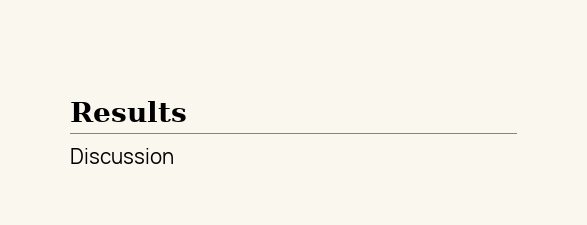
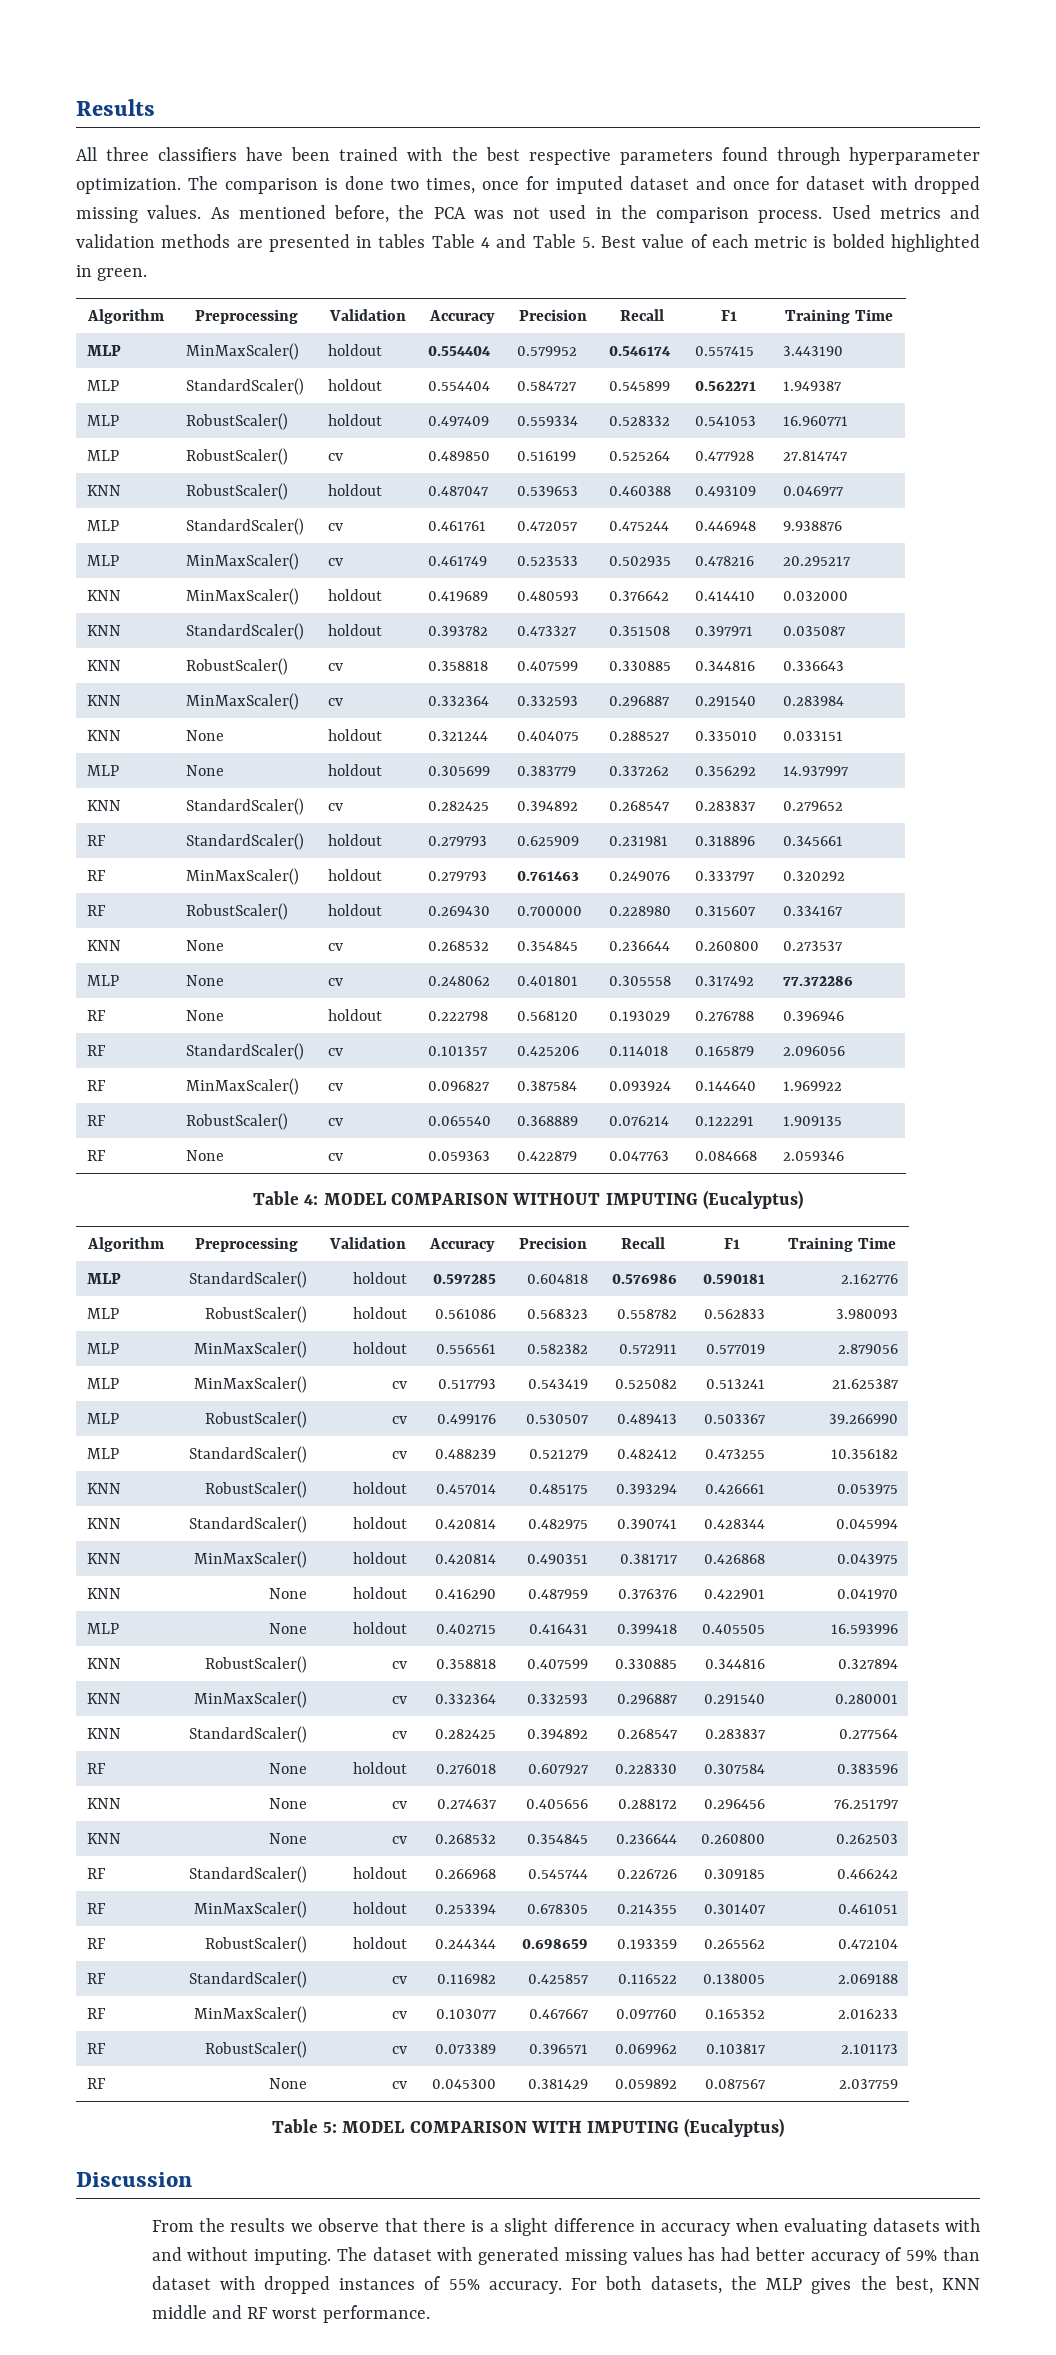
[70,148,174,164] Discussion -> [76,147,981,165] [76,176,980,194] [76,205,980,223] [76,234,981,252] [76,265,148,281] [87,309,164,324] [195,309,298,324] [328,309,406,321] [428,310,495,324] [518,309,587,321] [619,309,664,321] [720,310,737,321] [785,309,893,324] [87,345,122,356] [186,343,300,360] [328,344,383,356] [428,346,492,356] [517,346,578,356] [609,346,672,356] [695,346,755,356] [783,346,844,356] [87,380,120,391] [186,378,305,395] [328,379,383,391] [428,381,491,391] [517,381,578,391] [609,381,671,391] [695,381,757,391] [783,381,843,391] [87,415,120,426] [186,413,289,430] [328,414,383,426] [428,416,490,426] [517,416,579,426] [609,416,671,426] [695,416,757,426] [783,416,849,426] [87,450,120,461] [186,448,289,465] [328,453,344,461] [428,451,491,461] [517,451,577,461] [609,451,671,461] [695,451,755,461] [783,451,849,461] [87,485,122,496] [186,483,289,500] [328,484,383,496] [428,486,490,496] [517,486,579,496] [609,486,672,496] [695,486,757,496] [783,486,845,496] [87,520,120,531] [186,518,305,535] [328,523,344,531] [428,521,487,531] [517,521,579,531] [609,521,670,531] [695,521,757,531] [783,521,843,531] [87,555,120,566] [186,553,300,570] [328,558,344,566] [428,556,488,566] [517,556,579,566] [609,556,672,566] [695,556,755,566] [783,556,852,566] [87,590,122,601] [186,588,300,605] [328,589,383,601] [428,591,489,601] [517,591,580,601] [609,591,670,601] [695,591,756,601] [783,591,849,601] [87,625,122,636] [186,623,305,640] [328,624,383,636] [428,626,489,636] [517,626,578,636] [609,626,671,636] [695,626,754,636] [783,626,847,636] [87,660,122,671] [186,658,289,675] [328,663,344,671] [428,661,489,671] [517,661,579,671] [609,661,672,671] [695,661,756,671] [783,661,845,671] [87,695,122,706] [186,693,300,710] [328,698,344,706] [428,696,490,706] [517,696,579,706] [609,696,671,706] [695,696,757,706] [783,696,845,706] [87,730,122,741] [186,730,225,741] [328,729,383,741] [428,731,489,741] [517,731,580,741] [609,731,671,741] [695,731,758,741] [783,731,844,741] [87,765,120,776] [186,765,225,776] [328,764,383,776] [428,766,491,776] [517,766,577,776] [609,766,670,776] [695,766,757,776] [783,766,850,776] [87,800,122,811] [186,798,305,815] [328,803,344,811] [428,801,490,811] [517,801,579,811] [609,801,671,811] [695,801,757,811] [783,801,844,811] [87,835,107,846] [186,833,305,850] [328,834,383,846] [428,836,488,846] [517,836,580,846] [609,836,669,846] [695,836,756,846] [783,836,844,846] [87,870,107,881] [186,868,300,885] [328,869,383,881] [428,871,488,881] [517,871,580,881] [609,871,671,881] [695,871,756,881] [783,871,846,881] [87,905,107,916] [186,903,289,920] [328,904,383,916] [428,906,491,916] [517,906,583,916] [609,906,672,916] [695,906,757,916] [783,906,844,916] [87,940,122,951] [186,940,225,951] [328,943,344,951] [428,941,490,951] [517,941,579,951] [609,941,671,951] [695,941,760,951] [783,941,844,951] [87,975,120,986] [186,975,225,986] [328,978,344,986] [428,976,491,986] [517,976,579,986] [609,976,672,986] [695,976,755,986] [783,976,854,986] [87,1010,107,1021] [186,1010,225,1021] [328,1009,383,1021] [428,1011,489,1021] [517,1011,579,1021] [609,1011,671,1021] [695,1011,755,1021] [783,1011,845,1021] [87,1045,107,1056] [186,1043,305,1060] [328,1048,344,1056] [428,1046,489,1056] [517,1046,580,1056] [609,1046,669,1056] [695,1046,755,1056] [783,1046,846,1056] [87,1080,107,1091] [186,1078,300,1095] [328,1083,344,1091] [428,1081,491,1091] [517,1081,578,1091] [609,1081,672,1091] [695,1081,757,1091] [783,1081,843,1091] [87,1115,107,1126] [186,1113,289,1130] [328,1118,344,1126] [428,1116,492,1126] [517,1116,579,1126] [609,1116,670,1126] [695,1116,755,1126] [783,1116,843,1126] [87,1150,107,1161] [186,1150,225,1161] [328,1153,344,1161] [428,1151,491,1161] [517,1151,578,1161] [609,1151,670,1161] [695,1151,758,1161] [783,1151,845,1161] [253,1190,803,1209] [87,1237,164,1252] [195,1237,298,1252] [328,1237,406,1249] [428,1238,495,1252] [518,1237,587,1249] [621,1237,665,1249] [723,1238,740,1249] [788,1237,896,1252] [87,1273,122,1284] [188,1271,307,1288] [352,1272,407,1284] [432,1274,496,1284] [526,1274,588,1284] [611,1274,677,1284] [702,1274,765,1284] [840,1274,898,1284] [87,1308,120,1319] [204,1306,307,1323] [352,1307,407,1319] [434,1309,496,1319] [526,1309,588,1319] [616,1309,677,1319] [703,1309,765,1319] [835,1309,898,1319] [87,1343,120,1354] [193,1341,307,1358] [352,1342,407,1354] [435,1344,496,1354] [526,1344,588,1354] [618,1344,677,1354] [705,1344,765,1354] [837,1344,898,1354] [87,1378,120,1389] [193,1376,307,1393] [391,1381,407,1389] [437,1379,496,1389] [527,1379,588,1389] [614,1379,677,1389] [705,1379,765,1389] [831,1379,899,1389] [87,1413,120,1424] [204,1411,307,1428] [391,1416,407,1424] [436,1414,496,1424] [525,1414,589,1424] [616,1414,677,1424] [703,1414,766,1424] [828,1414,898,1424] [87,1448,120,1459] [188,1446,307,1463] [391,1451,407,1459] [434,1449,496,1459] [528,1449,588,1459] [616,1449,677,1459] [704,1449,765,1459] [830,1449,898,1459] [87,1483,122,1494] [204,1481,307,1498] [352,1482,407,1494] [435,1484,496,1494] [528,1484,588,1494] [615,1484,677,1494] [704,1484,765,1494] [836,1484,898,1494] [87,1518,122,1529] [188,1516,307,1533] [352,1517,407,1529] [434,1519,496,1529] [527,1519,588,1529] [616,1519,677,1529] [703,1519,765,1529] [835,1519,898,1529] [87,1553,122,1564] [193,1551,307,1568] [352,1552,407,1564] [434,1554,496,1564] [526,1554,588,1564] [619,1554,678,1564] [703,1554,765,1564] [836,1554,898,1564] [87,1588,122,1599] [268,1588,307,1599] [352,1587,407,1599] [434,1589,496,1599] [527,1589,588,1599] [617,1589,677,1599] [703,1589,765,1599] [836,1589,898,1599] [87,1623,120,1634] [268,1623,307,1634] [352,1622,407,1634] [435,1624,496,1634] [528,1624,588,1634] [616,1624,677,1634] [701,1624,765,1634] [830,1624,898,1634] [87,1658,122,1669] [204,1656,307,1673] [391,1661,407,1669] [435,1659,496,1669] [526,1659,588,1669] [614,1659,677,1669] [704,1659,765,1669] [837,1659,898,1669] [87,1693,122,1704] [193,1691,307,1708] [391,1696,407,1704] [434,1694,496,1704] [526,1694,588,1704] [616,1694,678,1704] [703,1694,765,1704] [834,1694,898,1704] [87,1728,122,1739] [188,1726,307,1743] [391,1731,407,1739] [434,1729,496,1739] [526,1729,588,1739] [616,1729,678,1739] [704,1729,766,1739] [838,1729,898,1739] [87,1763,107,1774] [268,1763,307,1774] [352,1762,407,1774] [435,1764,496,1774] [527,1764,589,1774] [614,1764,677,1774] [703,1764,765,1774] [836,1764,898,1774] [87,1798,122,1809] [268,1798,307,1809] [391,1801,407,1809] [436,1799,497,1809] [525,1799,588,1809] [617,1799,677,1809] [703,1799,765,1809] [833,1799,899,1809] [87,1833,122,1844] [268,1833,307,1844] [391,1836,407,1844] [434,1834,496,1844] [526,1834,588,1844] [615,1834,677,1844] [700,1834,765,1844] [835,1834,898,1844] [87,1868,107,1879] [188,1866,307,1883] [352,1867,407,1879] [434,1869,496,1879] [527,1869,588,1879] [616,1869,677,1879] [703,1869,765,1879] [836,1869,898,1879] [87,1903,107,1914] [193,1901,307,1918] [352,1902,407,1914] [434,1904,496,1914] [526,1904,588,1914] [616,1904,677,1914] [703,1904,766,1914] [837,1904,898,1914] [87,1938,107,1949] [204,1936,307,1953] [352,1937,407,1949] [434,1939,496,1949] [521,1939,588,1949] [616,1939,677,1949] [703,1939,765,1949] [837,1939,898,1949] [87,1973,107,1984] [188,1971,307,1988] [391,1976,407,1984] [436,1974,496,1984] [527,1974,589,1984] [617,1974,677,1984] [702,1974,765,1984] [837,1974,898,1984] [87,2008,107,2019] [193,2006,307,2023] [391,2011,407,2019] [435,2009,497,2019] [528,2009,589,2019] [615,2009,677,2019] [704,2009,765,2019] [837,2009,898,2019] [87,2043,107,2054] [204,2041,307,2058] [391,2046,407,2054] [434,2044,496,2054] [528,2044,588,2054] [614,2044,677,2054] [705,2044,766,2054] [840,2044,898,2054] [87,2078,107,2089] [268,2078,307,2089] [391,2081,407,2089] [431,2079,496,2089] [527,2079,588,2089] [614,2079,677,2089] [704,2079,766,2089] [838,2079,898,2089] [271,2118,785,2137] [76,2172,192,2187] [151,2218,980,2236] [151,2247,981,2265] [151,2276,981,2294] [151,2305,430,2323] All three classifiers have been trained with the best respective parameters found through hyperparameter optimization. The comparison is done two times, once for imputed dataset and once for dataset with dropped missing values. As mentioned before, the PCA was not used in the comparison process. Used metrics and validation methods are presented in tables Table 4 and Table 5. Best value of each metric is bolded highlighted in green. // Algorithm | Preprocessing | Validation | Accuracy | Precision | Recall | F1 | Training Time // MLP | MinMaxScaler() | holdout | 0.554404 | 0.579952 | 0.546174 | 0.557415 | 3.443190 // MLP | StandardScaler() | holdout | 0.554404 | 0.584727 | 0.545899 | 0.562271 | 1.949387 // MLP | RobustScaler() | holdout | 0.497409 | 0.559334 | 0.528332 | 0.541053 | 16.960771 // MLP | RobustScaler() | cv | 0.489850 | 0.516199 | 0.525264 | 0.477928 | 27.814747 // KNN | RobustScaler() | holdout | 0.487047 | 0.539653 | 0.460388 | 0.493109 | 0.046977 // MLP | StandardScaler() | cv | 0.461761 | 0.472057 | 0.475244 | 0.446948 | 9.938876 // MLP | MinMaxScaler() | cv | 0.461749 | 0.523533 | 0.502935 | 0.478216 | 20.295217 // KNN | MinMaxScaler() | holdout | 0.419689 | 0.480593 | 0.376642 | 0.414410 | 0.032000 // KNN | StandardScaler() | holdout | 0.393782 | 0.473327 | 0.351508 | 0.397971 | 0.035087 // KNN | RobustScaler() | cv | 0.358818 | 0.407599 | 0.330885 | 0.344816 | 0.336643 // KNN | MinMaxScaler() | cv | 0.332364 | 0.332593 | 0.296887 | 0.291540 | 0.283984 // KNN | None | holdout | 0.321244 | 0.404075 | 0.288527 | 0.335010 | 0.033151 // MLP | None | holdout | 0.305699 | 0.383779 | 0.337262 | 0.356292 | 14.937997 // KNN | StandardScaler() | cv | 0.282425 | 0.394892 | 0.268547 | 0.283837 | 0.279652 // RF | StandardScaler() | holdout | 0.279793 | 0.625909 | 0.231981 | 0.318896 | 0.345661 // RF | MinMaxScaler() | holdout | 0.279793 | 0.761463 | 0.249076 | 0.333797 | 0.320292 // RF | RobustScaler() | holdout | 0.269430 | 0.700000 | 0.228980 | 0.315607 | 0.334167 // KNN | None | cv | 0.268532 | 0.354845 | 0.236644 | 0.260800 | 0.273537 // MLP | None | cv | 0.248062 | 0.401801 | 0.305558 | 0.317492 | 77.372286 // RF | None | holdout | 0.222798 | 0.568120 | 0.193029 | 0.276788 | 0.396946 // RF | StandardScaler() | cv | 0.101357 | 0.425206 | 0.114018 | 0.165879 | 2.096056 // RF | MinMaxScaler() | cv | 0.096827 | 0.387584 | 0.093924 | 0.144640 | 1.969922 // RF | RobustScaler() | cv | 0.065540 | 0.368889 | 0.076214 | 0.122291 | 1.909135 // RF | None | cv | 0.059363 | 0.422879 | 0.047763 | 0.084668 | 2.059346 // Table 4: MODEL COMPARISON WITHOUT IMPUTING (Eucalyptus) // Algorithm | Preprocessing | Validation | Accuracy | Precision | Recall | F1 | Training Time // MLP | StandardScaler() | holdout | 0.597285 | 0.604818 | 0.576986 | 0.590181 | 2.162776 // MLP | RobustScaler() | holdout | 0.561086 | 0.568323 | 0.558782 | 0.562833 | 3.980093 // MLP | MinMaxScaler() | holdout | 0.556561 | 0.582382 | 0.572911 | 0.577019 | 2.879056 // MLP | MinMaxScaler() | cv | 0.517793 | 0.543419 | 0.525082 | 0.513241 | 21.625387 // MLP | RobustScaler() | cv | 0.499176 | 0.530507 | 0.489413 | 0.503367 | 39.266990 // MLP | StandardScaler() | cv | 0.488239 | 0.521279 | 0.482412 | 0.473255 | 10.356182 // KNN | RobustScaler() | holdout | 0.457014 | 0.485175 | 0.393294 | 0.426661 | 0.053975 // KNN | StandardScaler() | holdout | 0.420814 | 0.482975 | 0.390741 | 0.428344 | 0.045994 // KNN | MinMaxScaler() | holdout | 0.420814 | 0.490351 | 0.381717 | 0.426868 | 0.043975 // KNN | None | holdout | 0.416290 | 0.487959 | 0.376376 | 0.422901 | 0.041970 // MLP | None | holdout | 0.402715 | 0.416431 | 0.399418 | 0.405505 | 16.593996 // KNN | RobustScaler() | cv | 0.358818 | 0.407599 | 0.330885 | 0.344816 | 0.327894 // KNN | MinMaxScaler() | cv | 0.332364 | 0.332593 | 0.296887 | 0.291540 | 0.280001 // KNN | StandardScaler() | cv | 0.282425 | 0.394892 | 0.268547 | 0.283837 | 0.277564 // RF | None | holdout | 0.276018 | 0.607927 | 0.228330 | 0.307584 | 0.383596 // KNN | None | cv | 0.274637 | 0.405656 | 0.288172 | 0.296456 | 76.251797 // KNN | None | cv | 0.268532 | 0.354845 | 0.236644 | 0.260800 | 0.262503 // RF | StandardScaler() | holdout | 0.266968 | 0.545744 | 0.226726 | 0.309185 | 0.466242 // RF | MinMaxScaler() | holdout | 0.253394 | 0.678305 | 0.214355 | 0.301407 | 0.461051 // RF | RobustScaler() | holdout | 0.244344 | 0.698659 | 0.193359 | 0.265562 | 0.472104 // RF | StandardScaler() | cv | 0.116982 | 0.425857 | 0.116522 | 0.138005 | 2.069188 // RF | MinMaxScaler() | cv | 0.103077 | 0.467667 | 0.097760 | 0.165352 | 2.016233 // RF | RobustScaler() | cv | 0.073389 | 0.396571 | 0.069962 | 0.103817 | 2.101173 // RF | None | cv | 0.045300 | 0.381429 | 0.059892 | 0.087567 | 2.037759 // Table 5: MODEL COMPARISON WITH IMPUTING (Eucalyptus) // Discussion // From the results we observe that there is a slight difference in accuracy when evaluating datasets with and without imputing. The dataset with generated missing values has had better accuracy of 59% than dataset with dropped instances of 55% accuracy. For both datasets, the MLP gives the best, KNN middle and RF worst performance.

